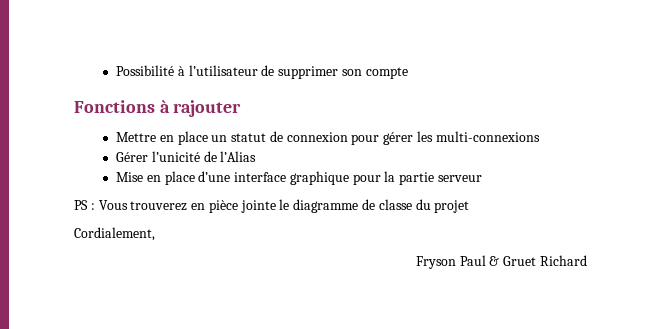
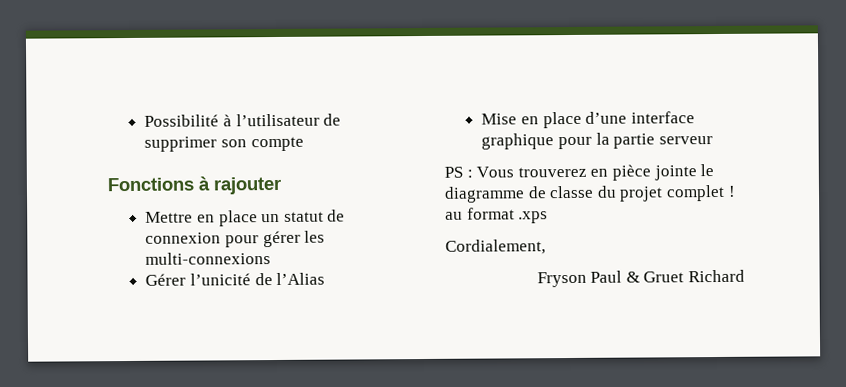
(470, 206) none -> [665,184,736,202] [445,207,549,224] complet ! au format .xps

